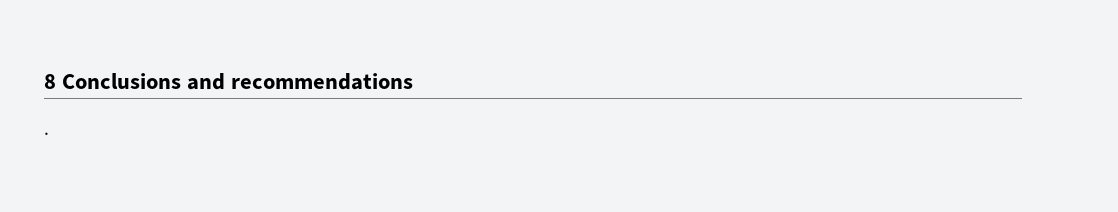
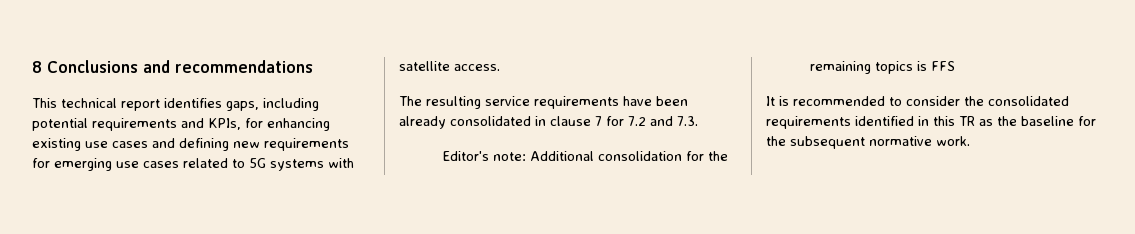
[44,132,49,135] . -> [32,98,319,111] [32,118,330,131] [32,138,349,151] [32,158,354,171] [399,61,500,71] [399,96,688,109] [399,116,698,129] [443,151,729,161] [810,61,956,74] [766,96,1069,106] [766,116,1096,129] [766,136,970,149] This technical report identifies gaps, including potential requirements and KPIs, for enhancing existing use cases and defining new requirements for emerging use cases related to 5G systems with satellite access. // The resulting service requirements have been already consolidated in clause 7 for 7.2 and 7.3. // Editor's note: Additional consolidation for the remaining topics is FFS // It is recommended to consider the consolidated requirements identified in this TR as the baseline for the subsequent normative work.

